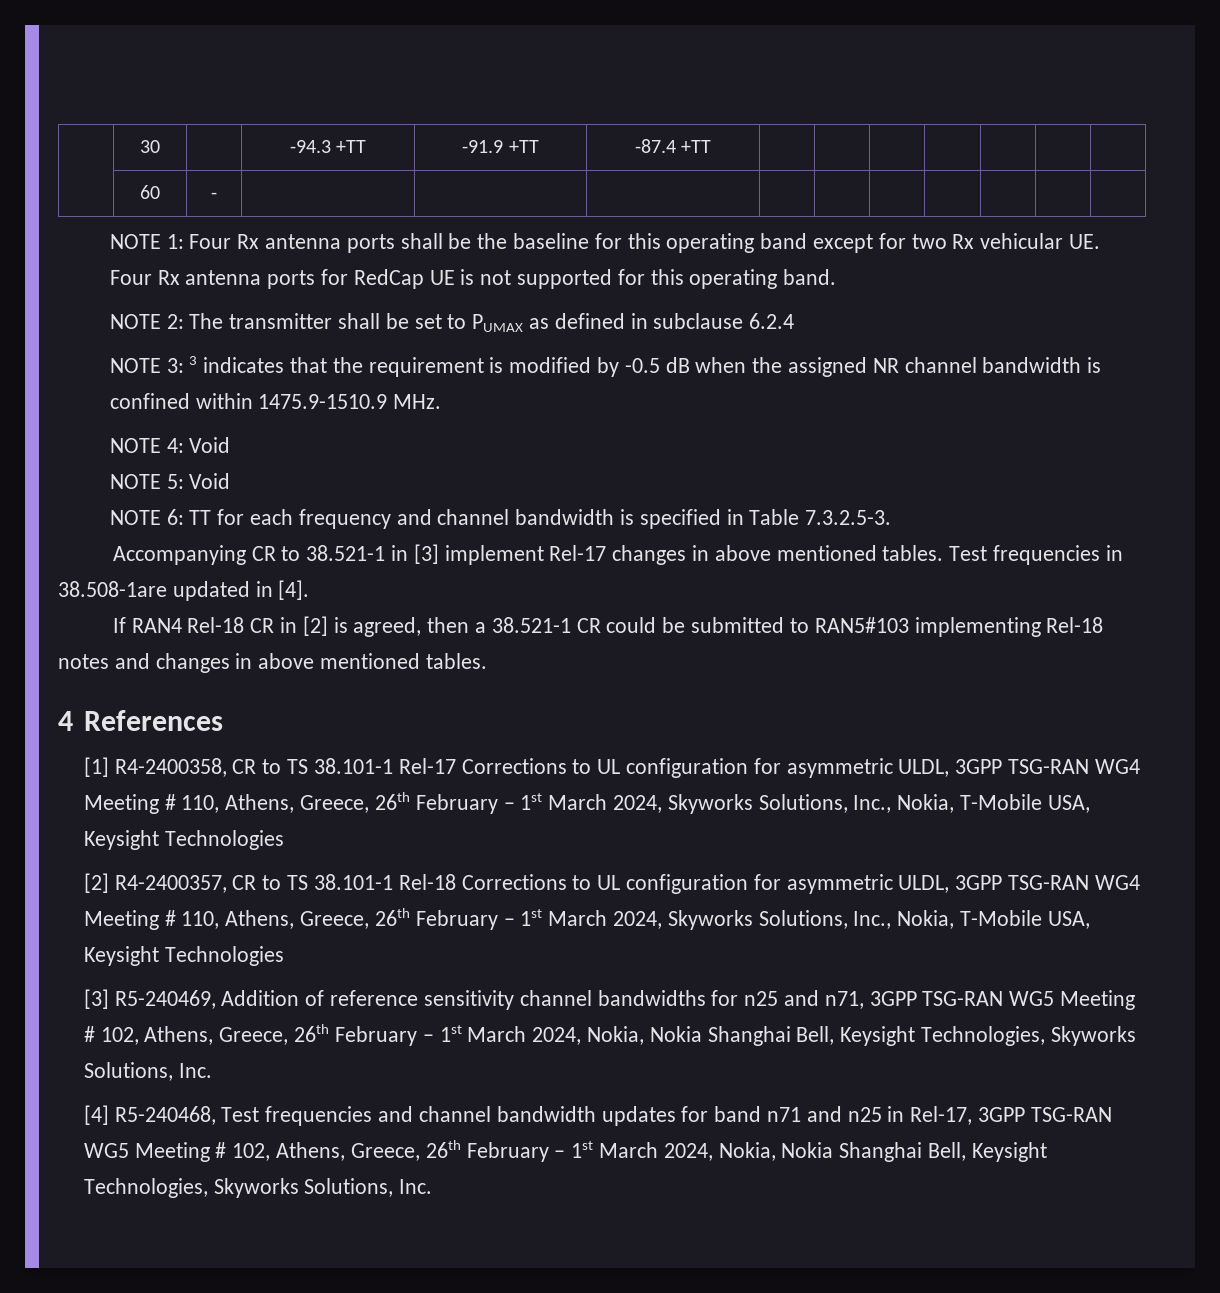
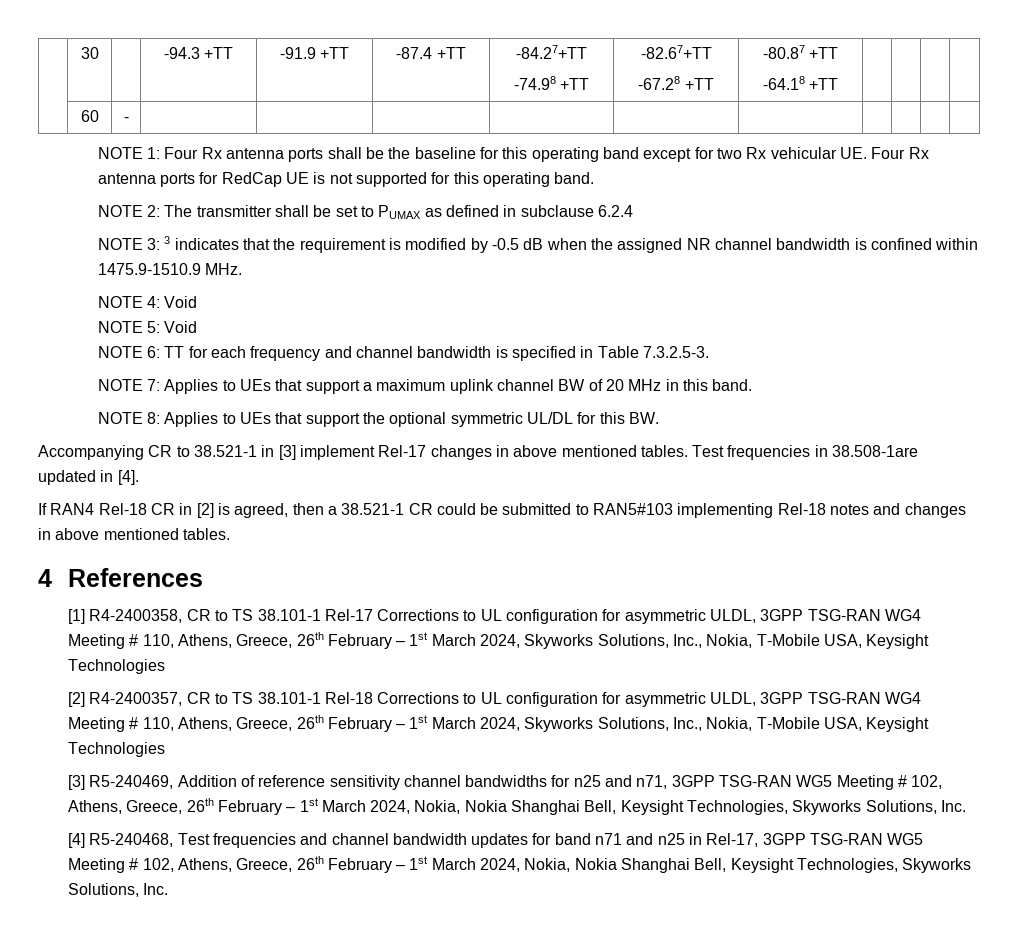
(712, 146) | | -> [516,45,587,59] [513,76,590,90] [640,45,712,59] [638,76,714,90] [762,45,839,59] [762,76,839,90] -84.27+TT // -74.98 +TT | -82.67+TT // -67.28 +TT | -80.87 +TT // -64.18 +TT
(892, 517) none -> [97,379,753,394] [97,412,659,427] // NOTE 7: Applies to UEs that support a maximum uplink channel BW of 20 MHz in this band. // NOTE 8: Applies to UEs that support the optional symmetric UL/DL for this BW.

